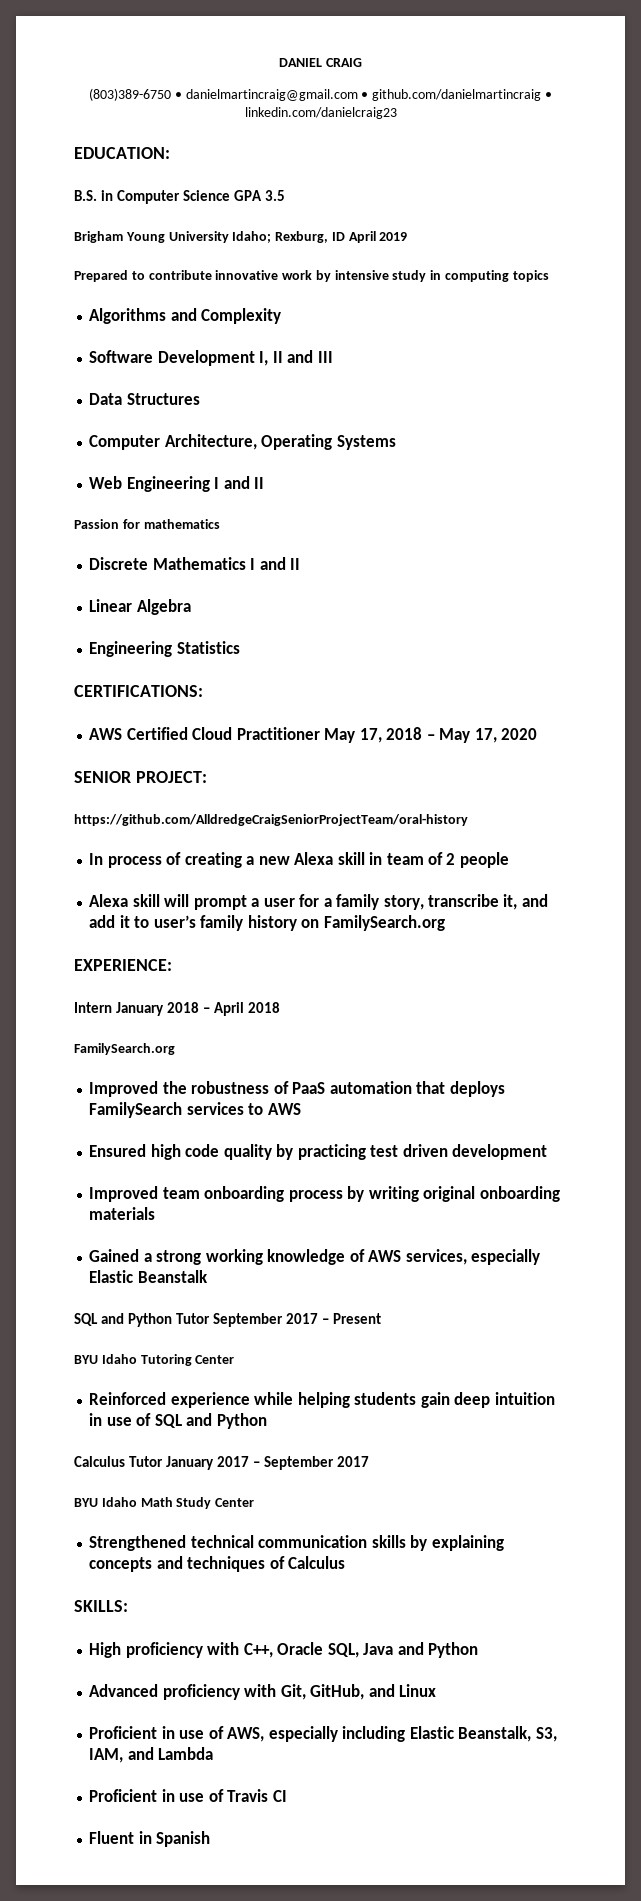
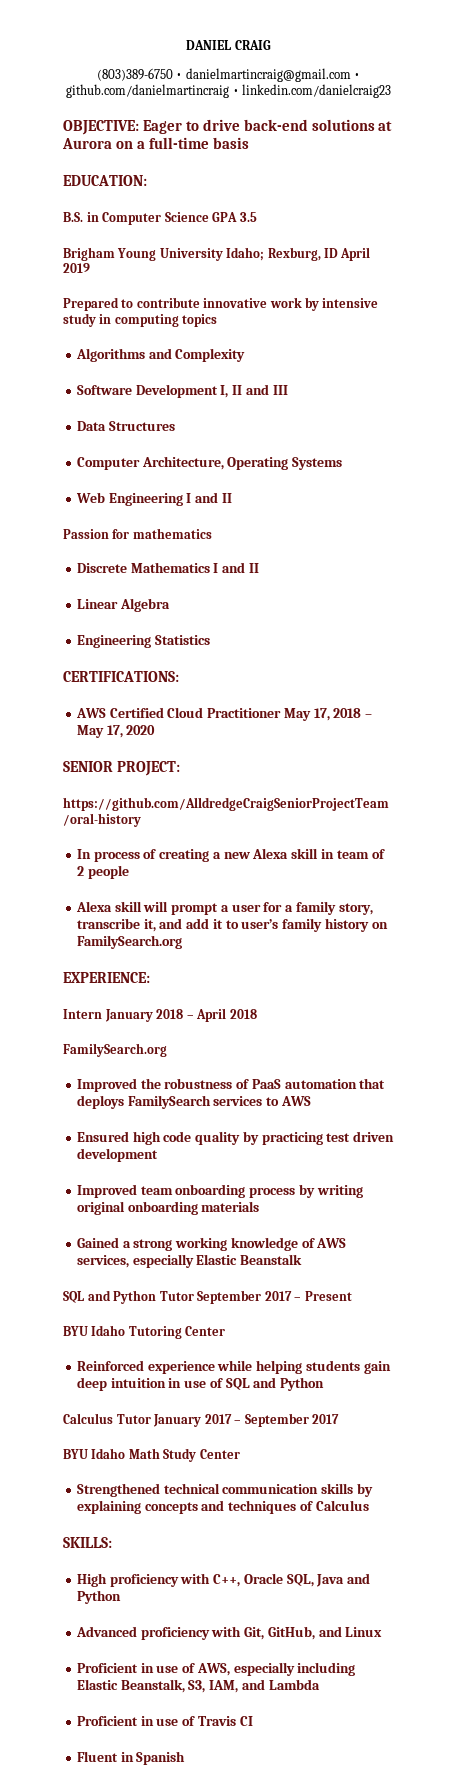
(397, 113) none -> [63,119,393,135] [62,137,249,149] // OBJECTIVE: Eager to drive back-end solutions at Aurora on a full-time basis

